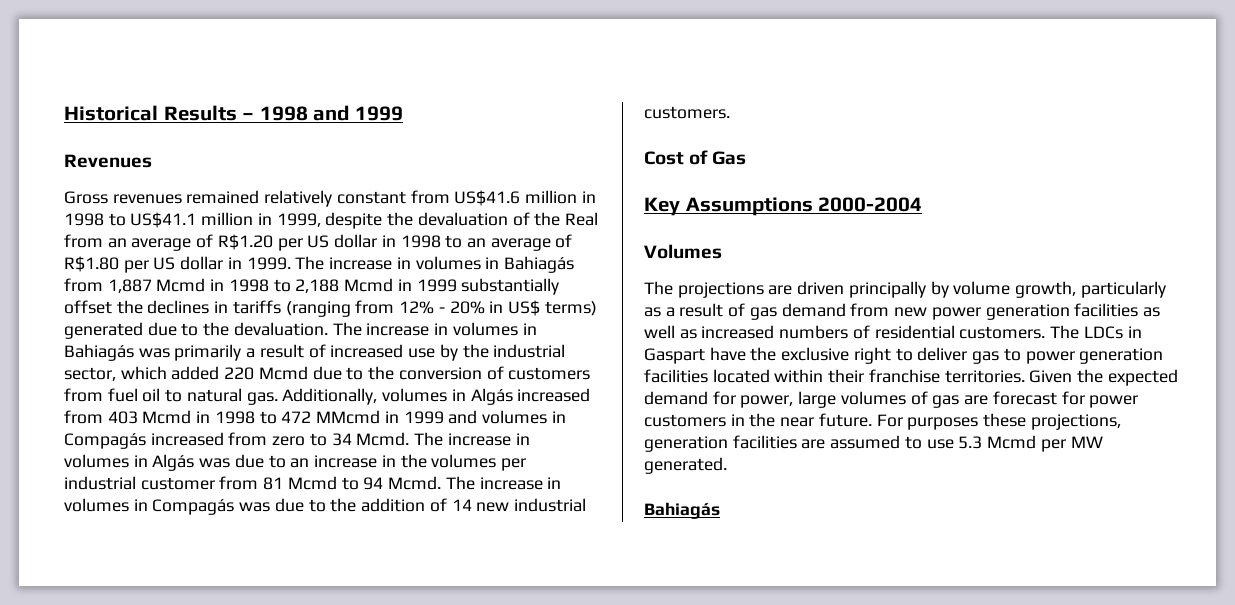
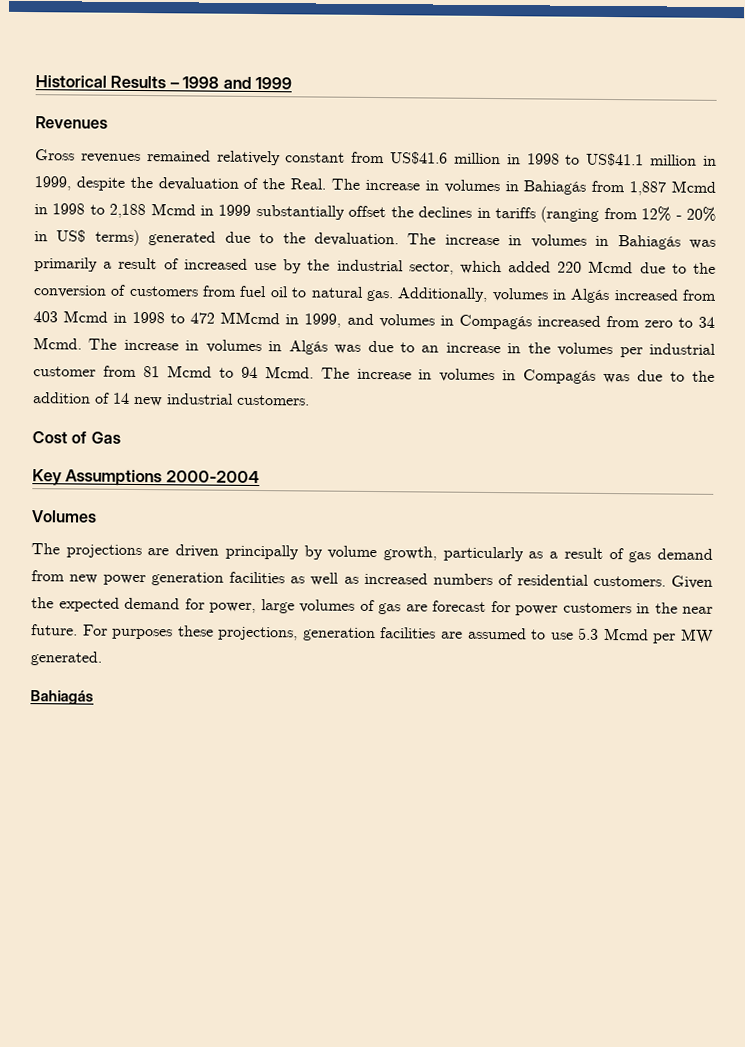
[564,212,598,226] [64,234,573,251] [64,256,291,273] Real from an average of R$1.20 per US dollar in 1998 to an average of R$1.80 per US dollar in 1999. -> [290,178,327,190] Real.
[403,411,444,424] 1999 -> [304,313,342,328] 1999,
[1050,325,1142,339] [644,347,1164,364] [644,369,1025,383] The LDCs in Gaspart have the exclusive right to deliver gas to power generation facilities located within their franchise territories. -> (666, 581) none

